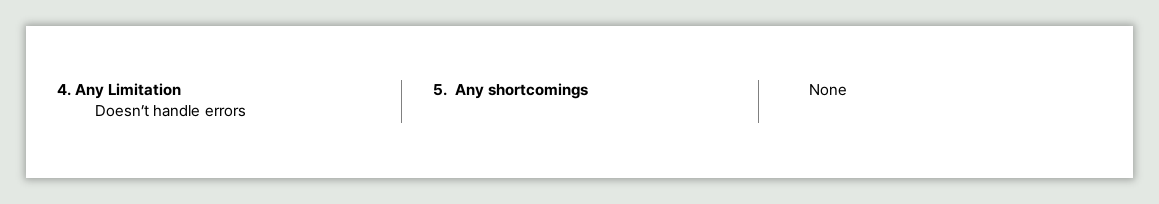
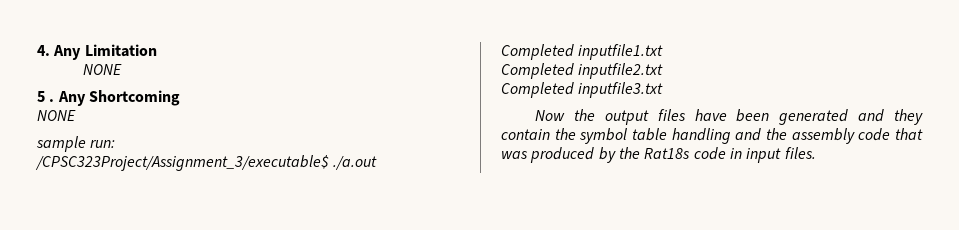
[95,105,246,117] [433,83,589,99] [809,84,848,96] Doesn’t handle errors // 5. Any shortcomings // None -> [82,64,122,75] [37,90,180,106] [37,110,76,121] [36,136,116,152] [35,155,378,171] [501,44,664,60] [501,63,664,79] [501,82,664,98] [534,109,923,125] [501,128,923,144] [501,147,816,163] NONE // 5 . Any Shortcoming // NONE // sample run: // /CPSC323Project/Assignment_3/executable$ ./a.out // Completed inputfile1.txt // Completed inputfile2.txt // Completed inputfile3.txt // Now the output files have been generated and they contain the symbol table handling and the assembly code that was produced by the Rat18s code in input files.

